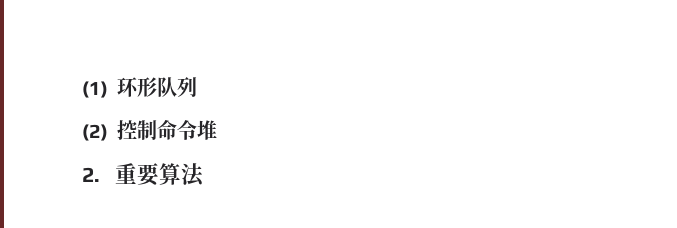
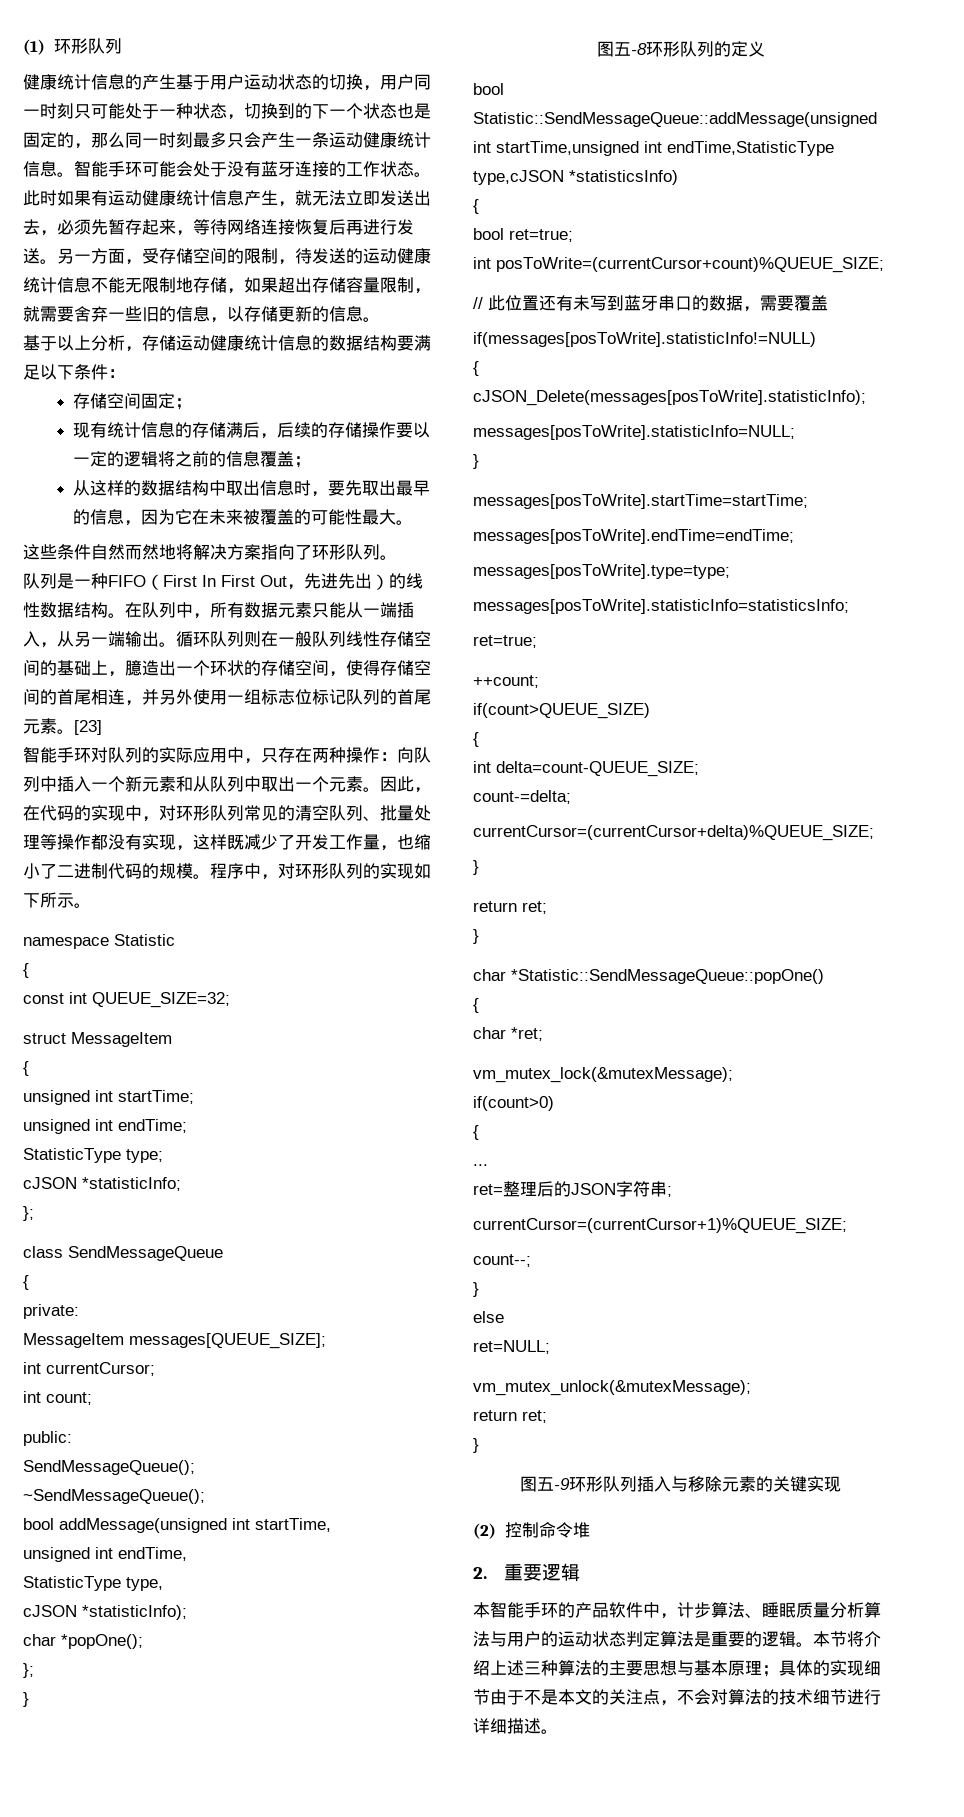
(197, 87) none -> [23,74,431,91] [23,103,431,120] [23,132,431,149] [23,160,431,177] [23,190,431,207] [23,219,414,236] [23,248,431,265] [23,277,431,294] [23,306,380,323] [23,335,431,352] [23,364,125,380] [73,393,193,410] [73,422,431,439] [73,451,312,468] [73,480,431,497] [73,509,414,526] [23,544,397,560] [23,573,423,590] [23,602,414,619] [23,631,431,648] [23,660,431,677] [23,689,431,706] [23,718,102,735] [23,746,431,764] [23,776,431,793] [23,805,431,822] [23,834,431,851] [23,863,431,880] [23,892,91,908] [23,934,175,949] [23,963,29,978] [23,992,230,1008] [23,1032,172,1047] [23,1061,29,1076] [23,1090,194,1105] [23,1119,187,1134] [23,1148,163,1163] [23,1177,181,1191] [23,1206,34,1221] [23,1246,223,1261] [23,1275,29,1290] [23,1304,79,1319] [23,1333,326,1349] [23,1362,155,1376] [23,1391,92,1405] [23,1431,72,1446] [23,1460,195,1475] [23,1489,205,1504] [23,1518,331,1533] [23,1547,187,1562] [23,1576,163,1591] [23,1605,187,1620] [23,1634,143,1649] [23,1663,34,1678] [23,1692,29,1707] [596,41,765,57] [473,83,504,95] [473,112,877,127] [473,141,834,156] [473,170,678,185] [473,199,479,214] [473,228,573,242] [473,257,884,273] [473,295,828,312] [473,332,816,347] [473,361,479,376] [473,390,866,406] [473,425,795,440] [473,454,479,469] [473,494,808,509] [473,529,794,544] [473,564,730,579] [473,599,849,614] [473,635,537,648] [473,675,539,688] [473,703,650,719] [473,732,479,747] [473,761,699,777] [473,790,571,804] [473,825,874,841] [473,860,479,875] [473,901,547,914] [473,929,479,944] [473,969,824,984] [473,998,479,1013] [473,1027,543,1041] [473,1067,733,1083] [473,1096,554,1111] [473,1125,479,1140] [473,1164,488,1166] [473,1181,672,1197] [473,1218,847,1234] [473,1254,531,1267] [473,1282,479,1297] [473,1311,504,1323] [473,1340,550,1354] [473,1380,751,1396] [473,1410,547,1423] [473,1438,479,1453] [520,1476,841,1492] // 健康统计信息的产生基于用户运动状态的切换，用户同一时刻只可能处于一种状态，切换到的下一个状态也是固定的，那么同一时刻最多只会产生一条运动健康统计信息。智能手环可能会处于没有蓝牙连接的工作状态。此时如果有运动健康统计信息产生，就无法立即发送出去，必须先暂存起来，等待网络连接恢复后再进行发送。另一方面，受存储空间的限制，待发送的运动健康统计信息不能无限制地存储，如果超出存储容量限制，就需要舍弃一些旧的信息，以存储更新的信息。 // 基于以上分析，存储运动健康统计信息的数据结构要满足以下条件： // 存储空间固定； // 现有统计信息的存储满后，后续的存储操作要以一定的逻辑将之前的信息覆盖； // 从这样的数据结构中取出信息时，要先取出最早的信息，因为它在未来被覆盖的可能性最大。 // 这些条件自然而然地将解决方案指向了环形队列。 // 队列是一种FIFO（First In First Out，先进先出）的线性数据结构。在队列中，所有数据元素只能从一端插入，从另一端输出。循环队列则在一般队列线性存储空间的基础上，臆造出一个环状的存储空间，使得存储空间的首尾相连，并另外使用一组标志位标记队列的首尾元素。[23] // 智能手环对队列的实际应用中，只存在两种操作：向队列中插入一个新元素和从队列中取出一个元素。因此，在代码的实现中，对环形队列常见的清空队列、批量处理等操作都没有实现，这样既减少了开发工作量，也缩小了二进制代码的规模。程序中，对环形队列的实现如下所示。 // namespace Statistic // { // const int QUEUE_SIZE=32; // struct MessageItem // { // unsigned int startTime; // unsigned int endTime; // StatisticType type; // cJSON *statisticInfo; // }; // class SendMessageQueue // { // private: // MessageItem messages[QUEUE_SIZE]; // int currentCursor; // int count; // public: // SendMessageQueue(); // ~SendMessageQueue(); // bool addMessage(unsigned int startTime, // unsigned int endTime, // StatisticType type, // cJSON *statisticInfo); // char *popOne(); // }; // } // 图五-8环形队列的定义 // bool Statistic::SendMessageQueue::addMessage(unsigned int startTime,unsigned int endTime,StatisticType type,cJSON *statisticsInfo) // { // bool ret=true; // int posToWrite=(currentCursor+count)%QUEUE_SIZE; // // 此位置还有未写到蓝牙串口的数据，需要覆盖 // if(messages[posToWrite].statisticInfo!=NULL) // { // cJSON_Delete(messages[posToWrite].statisticInfo); // messages[posToWrite].statisticInfo=NULL; // } // messages[posToWrite].startTime=startTime; // messages[posToWrite].endTime=endTime; // messages[posToWrite].type=type; // messages[posToWrite].statisticInfo=statisticsInfo; // ret=true; // ++count; // if(count>QUEUE_SIZE) // { // int delta=count-QUEUE_SIZE; // count-=delta; // currentCursor=(currentCursor+delta)%QUEUE_SIZE; // } // return ret; // } // char *Statistic::SendMessageQueue::popOne() // { // char *ret; // vm_mutex_lock(&mutexMessage); // if(count>0) // { // ... // ret=整理后的JSON字符串; // currentCursor=(currentCursor+1)%QUEUE_SIZE; // count--; // } // else // ret=NULL; // vm_mutex_unlock(&mutexMessage); // return ret; // } // 图五-9环形队列插入与移除元素的关键实现
[159,163,206,187] 算法 -> [542,1563,581,1582] [473,1601,881,1619] [473,1631,881,1647] [473,1660,881,1677] [473,1689,881,1706] [473,1718,558,1734] 逻辑 // 本智能手环的产品软件中，计步算法、睡眠质量分析算法与用户的运动状态判定算法是重要的逻辑。本节将介绍上述三种算法的主要思想与基本原理；具体的实现细节由于不是本文的关注点，不会对算法的技术细节进行详细描述。

